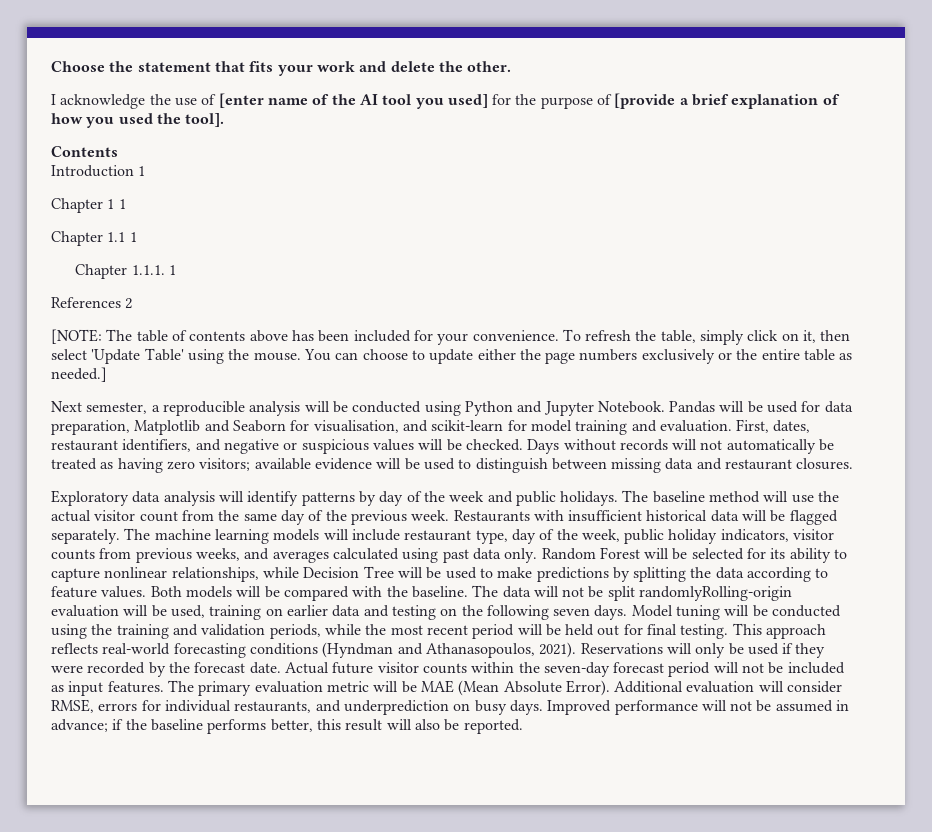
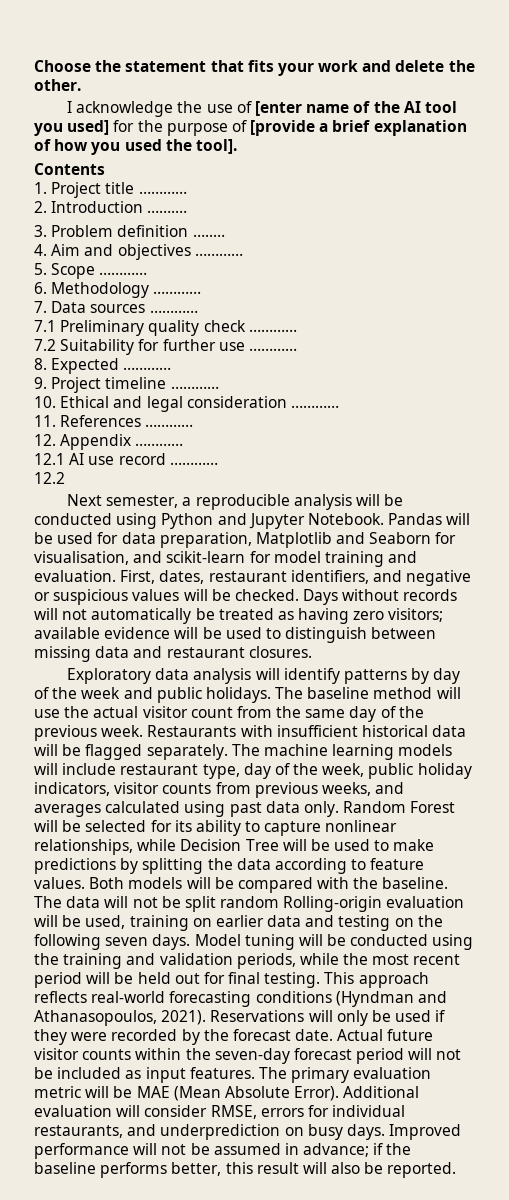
[51,165,146,177] [51,198,126,213] [51,231,137,246] [75,264,177,279] [51,297,133,309] [51,329,851,345] [51,348,853,364] [51,367,107,382] Introduction 1 // Chapter 1 1 // Chapter 1.1 1 // Chapter 1.1.1. 1 // References 2 // [NOTE: The table of contents above has been included for your convenience. To refresh the table, simply click on it, then select 'Update Table' using the mouse. You can choose to update either the page numbers exclusively or the entire table as needed.] -> [34,182,187,198] [34,201,188,213] [34,225,225,237] [34,244,243,260] [34,263,148,279] [34,282,202,298] [34,301,198,313] [34,320,297,336] [34,339,297,355] [34,358,172,374] [34,377,219,393] [34,396,339,412] [34,415,194,427] [34,434,184,450] [34,453,218,465] [34,472,65,484] 1. Project title ………… // 2. Introduction …….… // 3. Problem definition …..… // 4. Aim and objectives ………… // 5. Scope ………… // 6. Methodology ………… // 7. Data sources ………… // 7.1 Preliminary quality check ………… // 7.2 Suitability for further use ………… // 8. Expected ………… // 9. Project timeline ………… // 10. Ethical and legal consideration ………… // 11. References ………… // 12. Appendix ………… // 12.1 AI use record ………… // 12.2
[639,586,793,601] randomlyRolling-origin -> [220,896,383,912] random Rolling-origin

